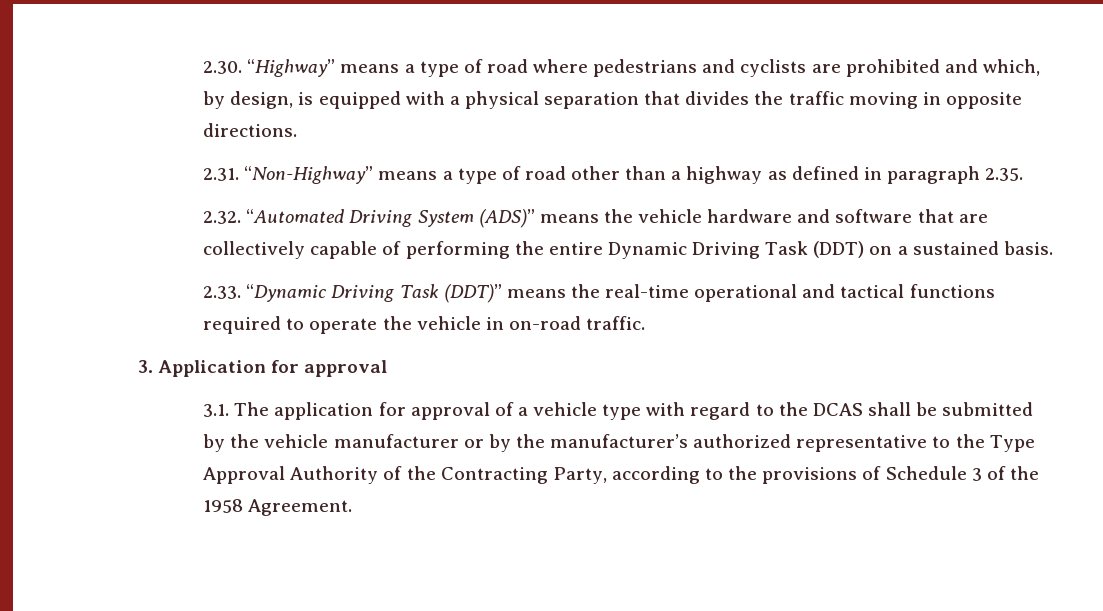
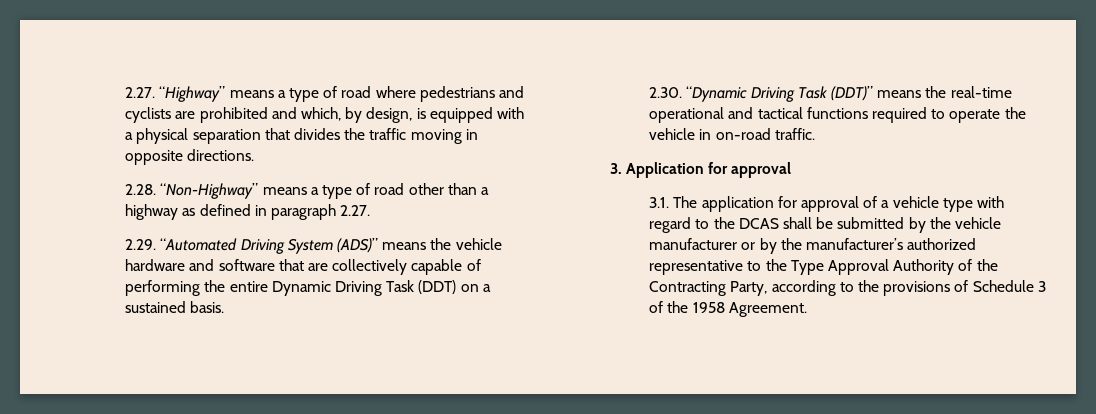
[203,61,243,74] 2.30. -> [125,87,156,98] 2.27.
[203,168,240,181] 2.31. -> [125,184,157,195] 2.28.
[985,168,1024,181] [203,211,242,224] 2.35. // 2.32. -> [340,205,371,216] [125,239,157,250] 2.27. // 2.29.
[203,286,242,299] 2.33. -> [649,87,683,98] 2.30.

